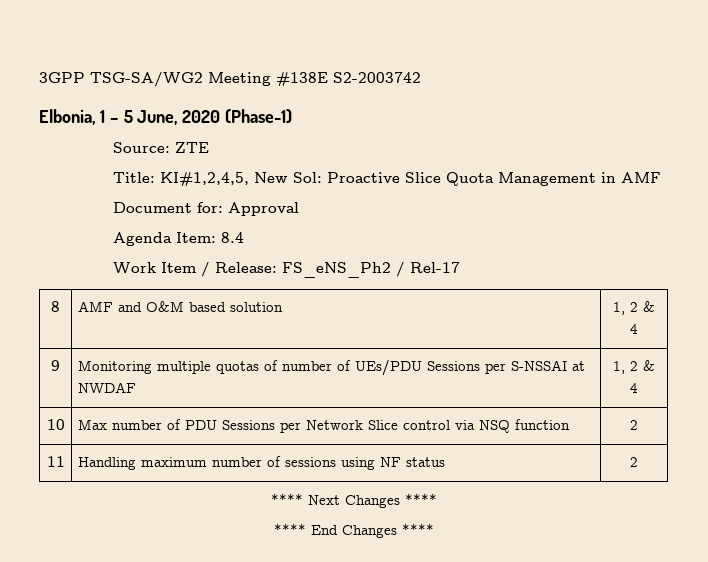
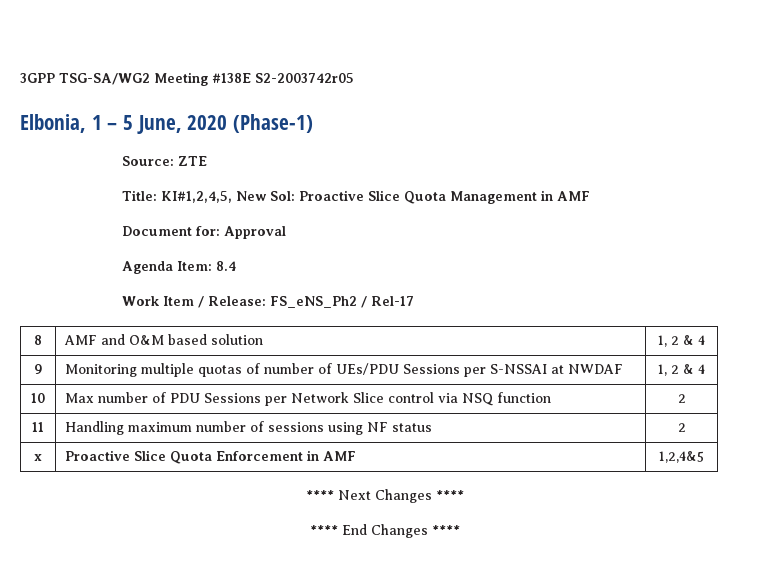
[333,72,421,83] S2-2003742 -> [255,73,354,83] S2-2003742r05
(638, 462) none -> [34,454,42,461] [65,450,357,464] [659,451,704,463] // x | Proactive Slice Quota Enforcement in AMF | 1,2,4&5

